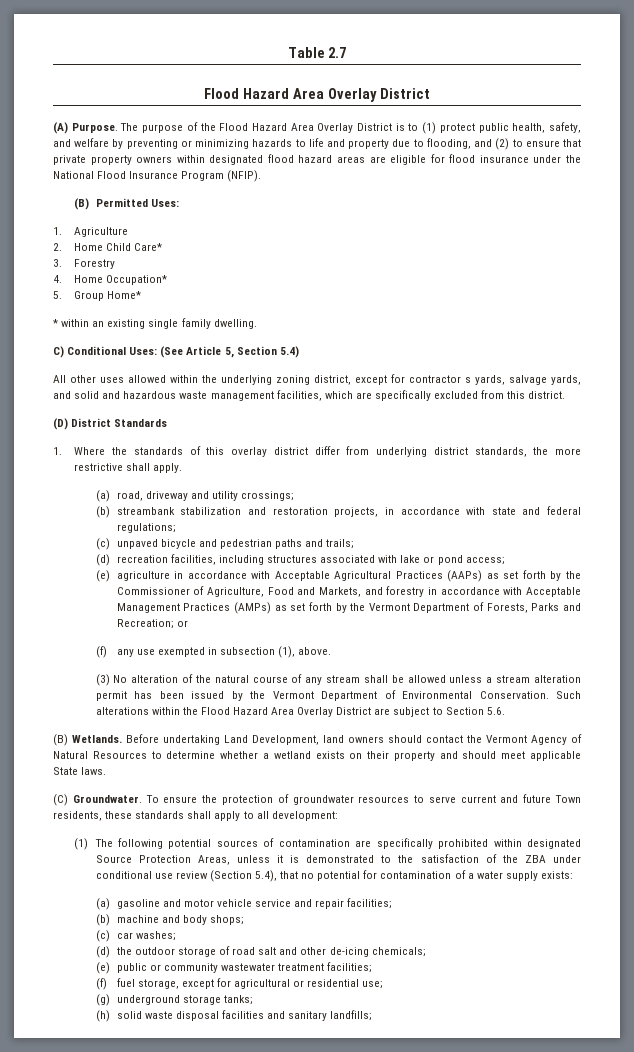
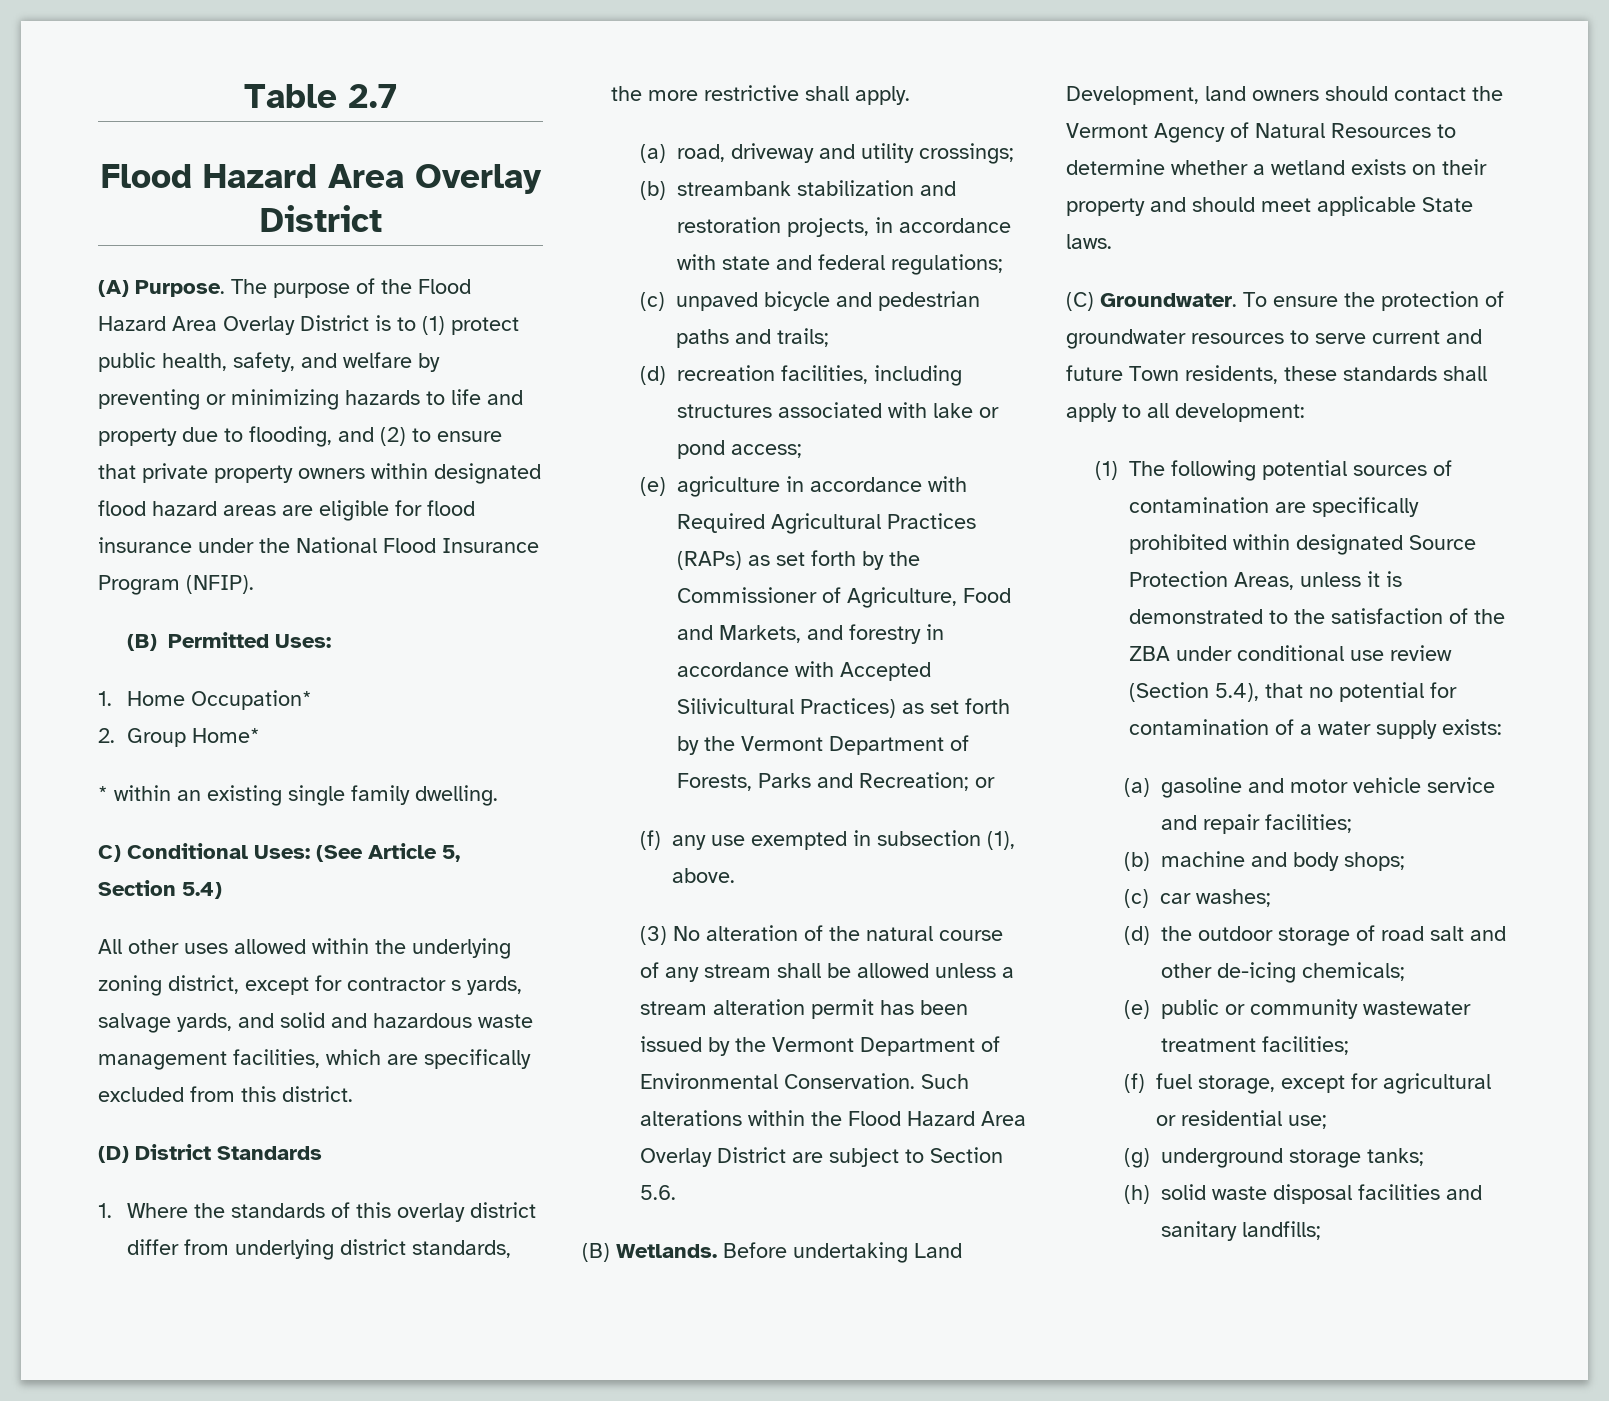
[74,227,129,237] [53,243,163,251] [53,259,116,269] [53,275,62,283] Agriculture // 2. Home Child Care* // 3. Forestry // 4. -> (112, 698) none
[53,291,62,299] 5. -> [98,728,115,743] 2.
[274,571,330,581] Acceptable -> [676,513,765,533] Required
[447,570,483,582] (AAPs) -> [676,551,742,570] (RAPs)
[526,587,581,597] [116,602,272,614] Acceptable Management Practices (AMPs) -> [839,662,931,681] [676,698,896,718] Accepted Silivicultural Practices)

